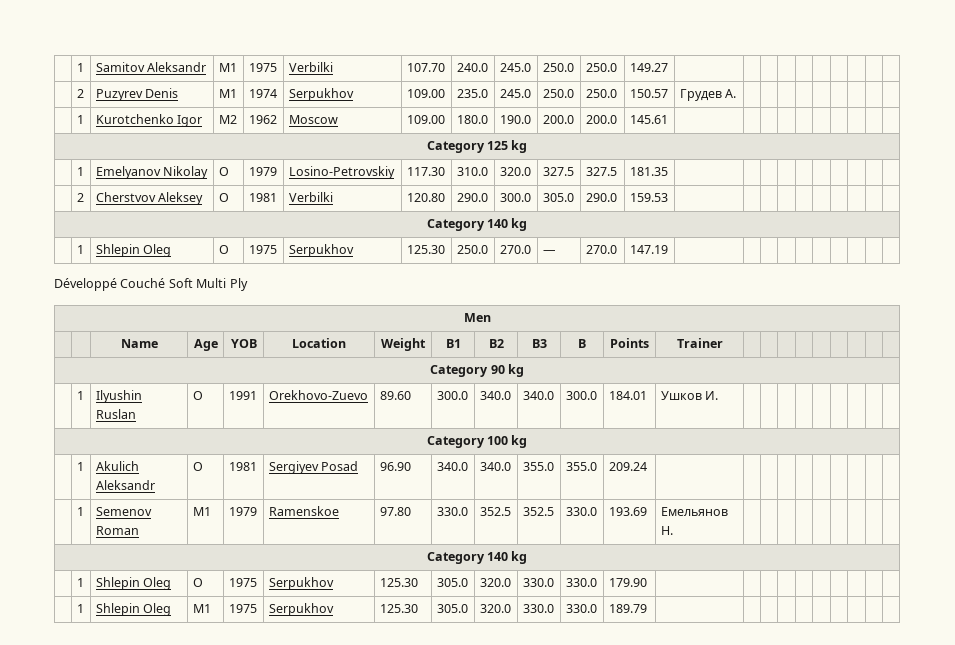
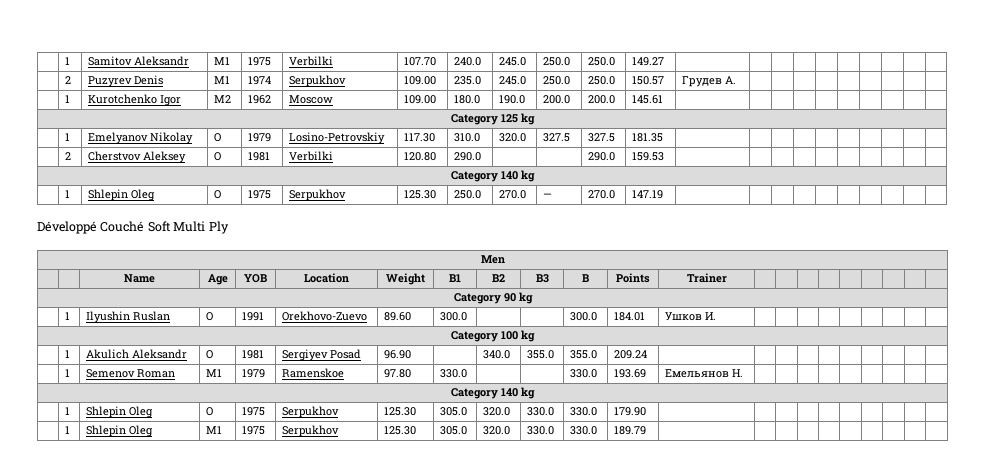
[499,193,531,202] [542,193,574,202] 300.0 | 305.0 -> (482, 156) |
[479,391,511,400] [522,391,554,400] 340.0 | 340.0 -> (468, 316) |
[436,462,468,471] 340.0 -> (412, 354) none
[479,507,511,516] [522,507,554,516] 352.5 | 352.5 -> (468, 373) |

